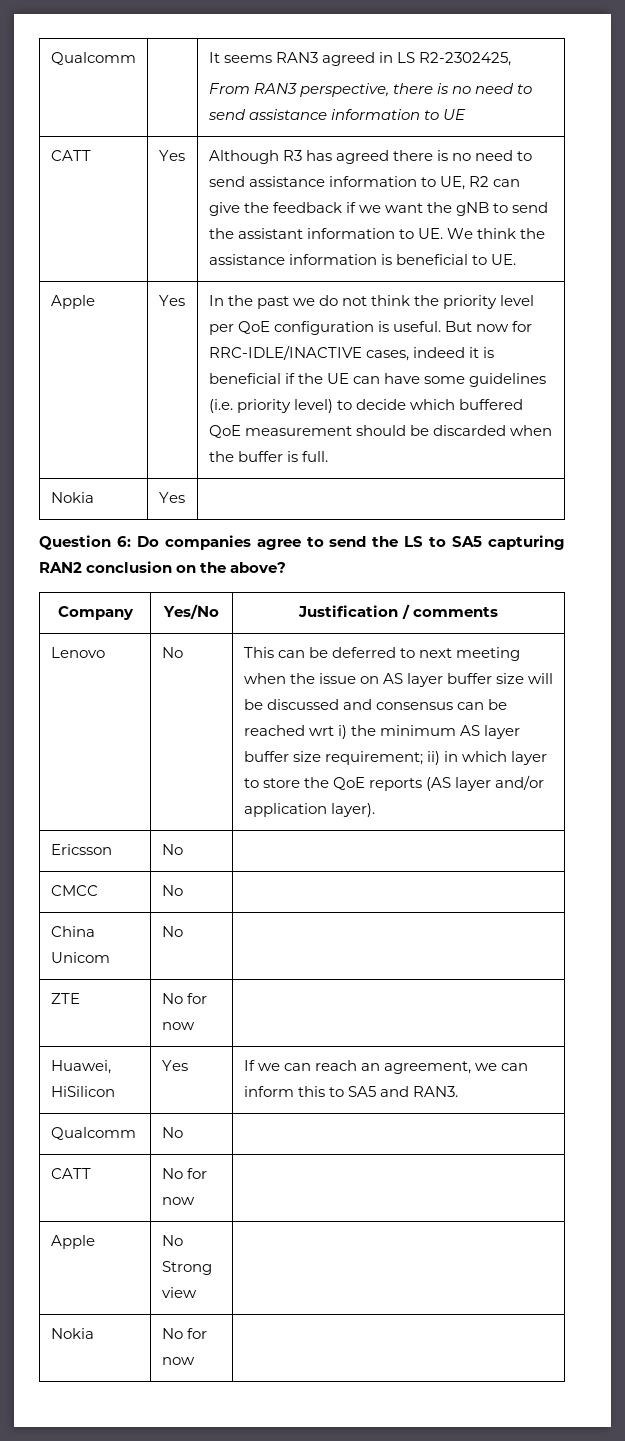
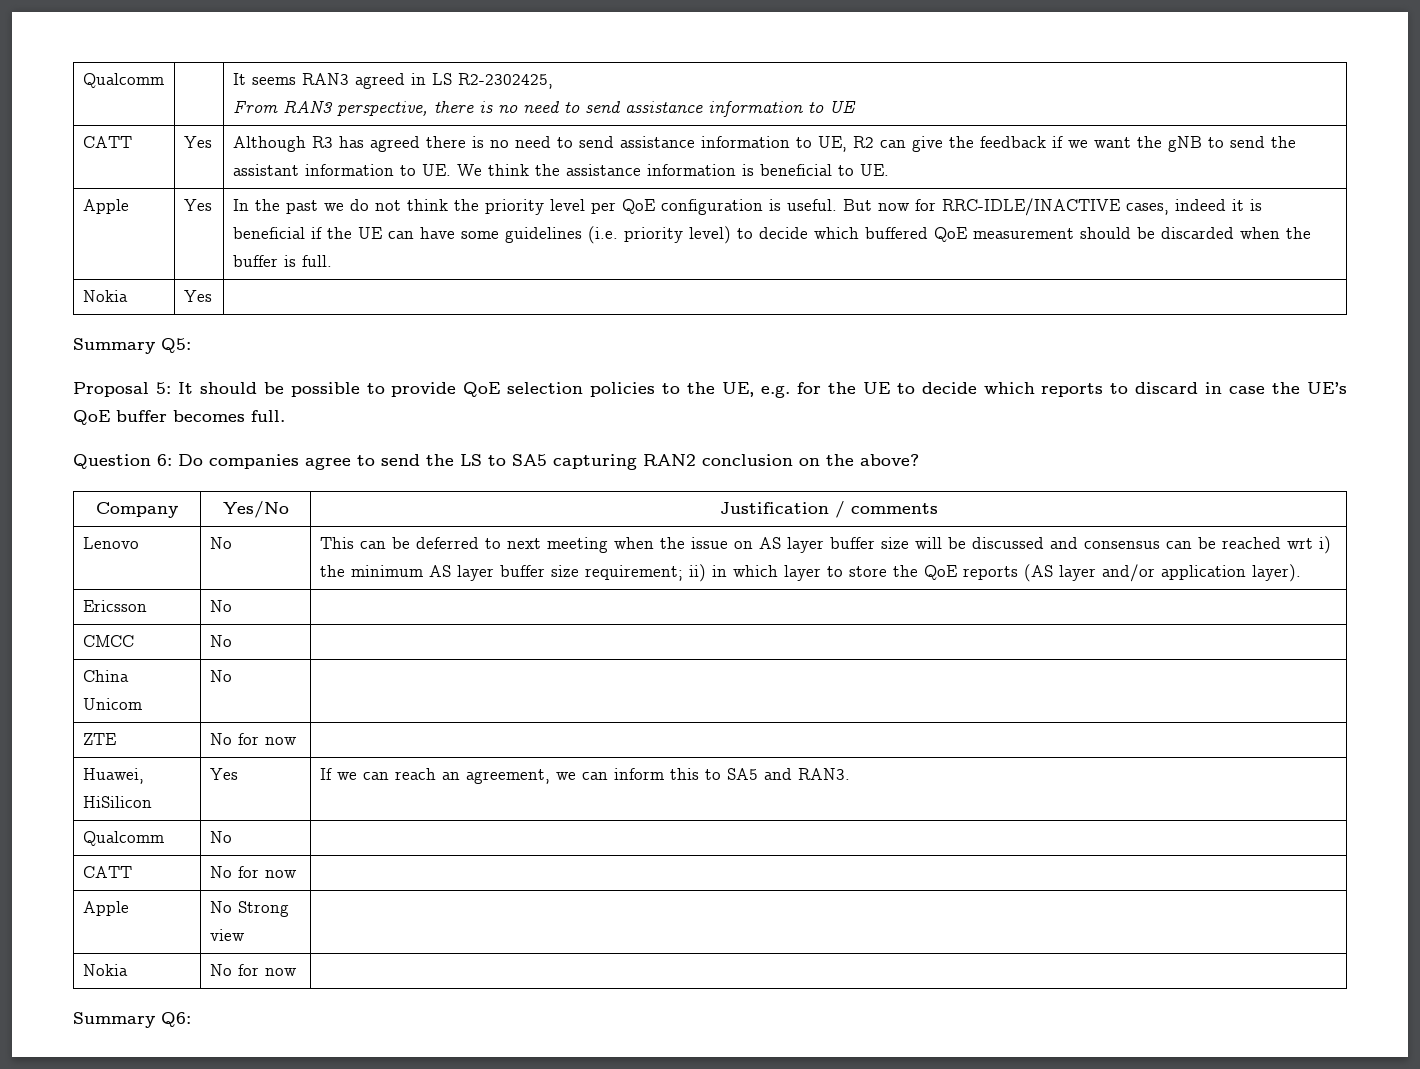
(185, 497) none -> [73,338,191,354] [73,382,1348,398] [73,410,285,425] // Summary Q5: // Proposal 5: It should be possible to provide QoE selection policies to the UE, e.g. for the UE to decide which reports to discard in case the UE’s QoE buffer becomes full.
(195, 1361) none -> [73,1012,191,1028] // Summary Q6:

